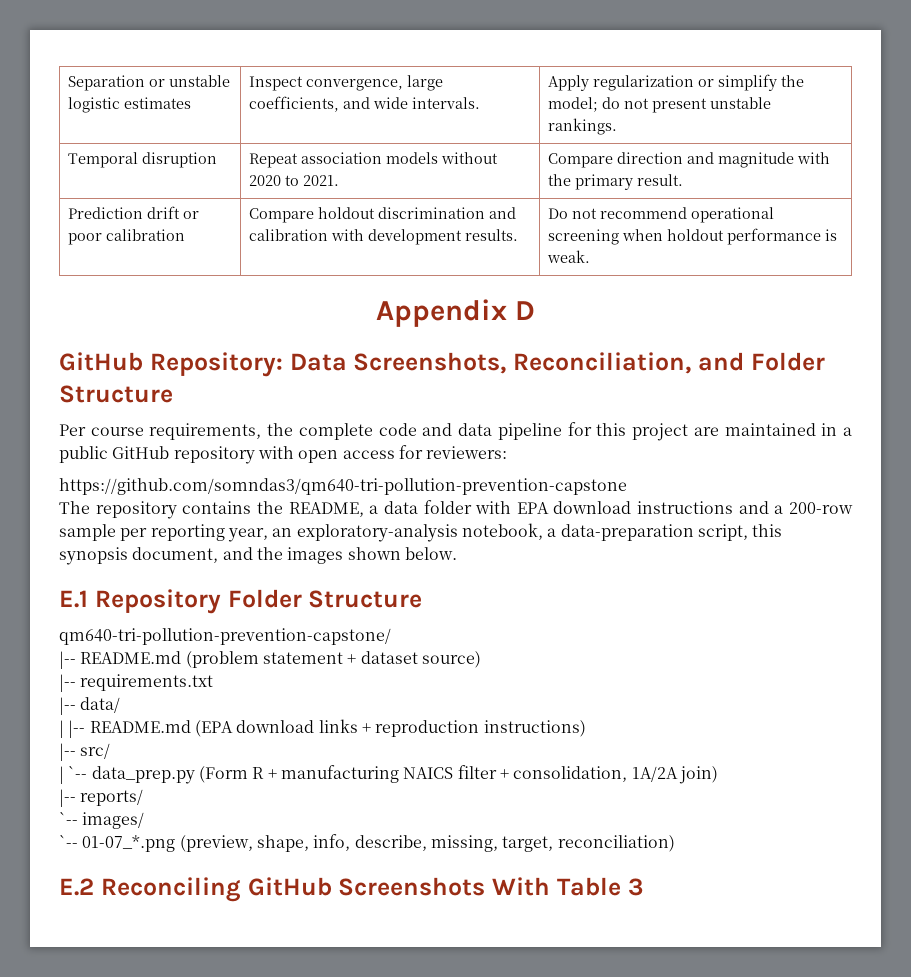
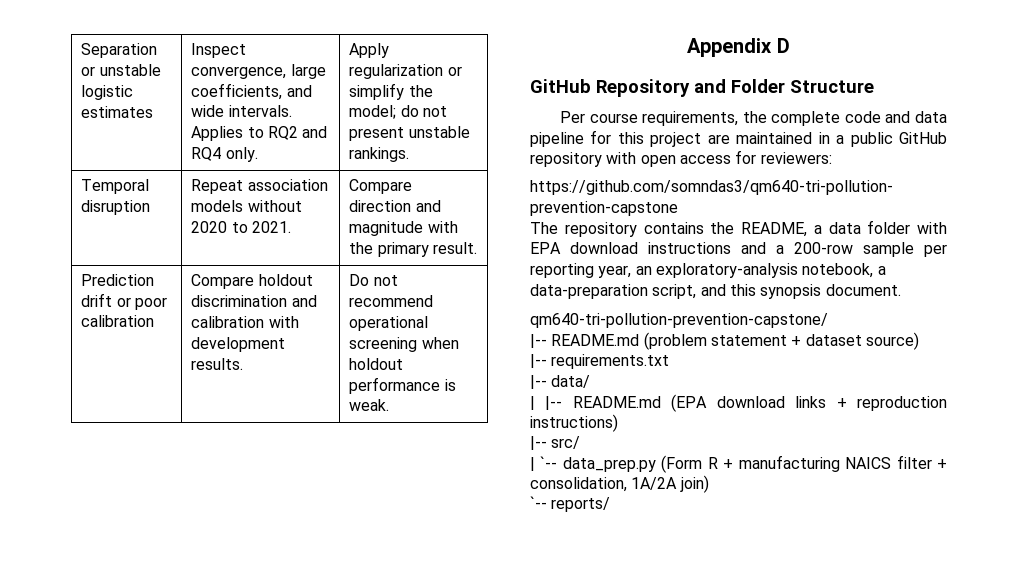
(480, 103) none -> [191,126,328,141] [191,147,258,162] Applies to RQ2 and RQ4 only.
[149,352,691,377] Repository: Data Screenshots, Reconciliation, -> [596,79,690,97] Repository
(748, 532) none -> [700,284,726,296] and
[132,547,457,564] [59,589,423,614] document, and the images shown below. // E.1 Repository Folder Structure -> [825,284,901,296] document.
[59,789,76,807] |-- -> [530,496,547,509] `--
[59,812,145,829] [59,834,675,852] [59,877,644,902] // `-- images/ // `-- 01-07_*.png (preview, shape, info, describe, missing, target, reconciliation) // E.2 Reconciling GitHub Screenshots With Table 3 -> (611, 504) none

